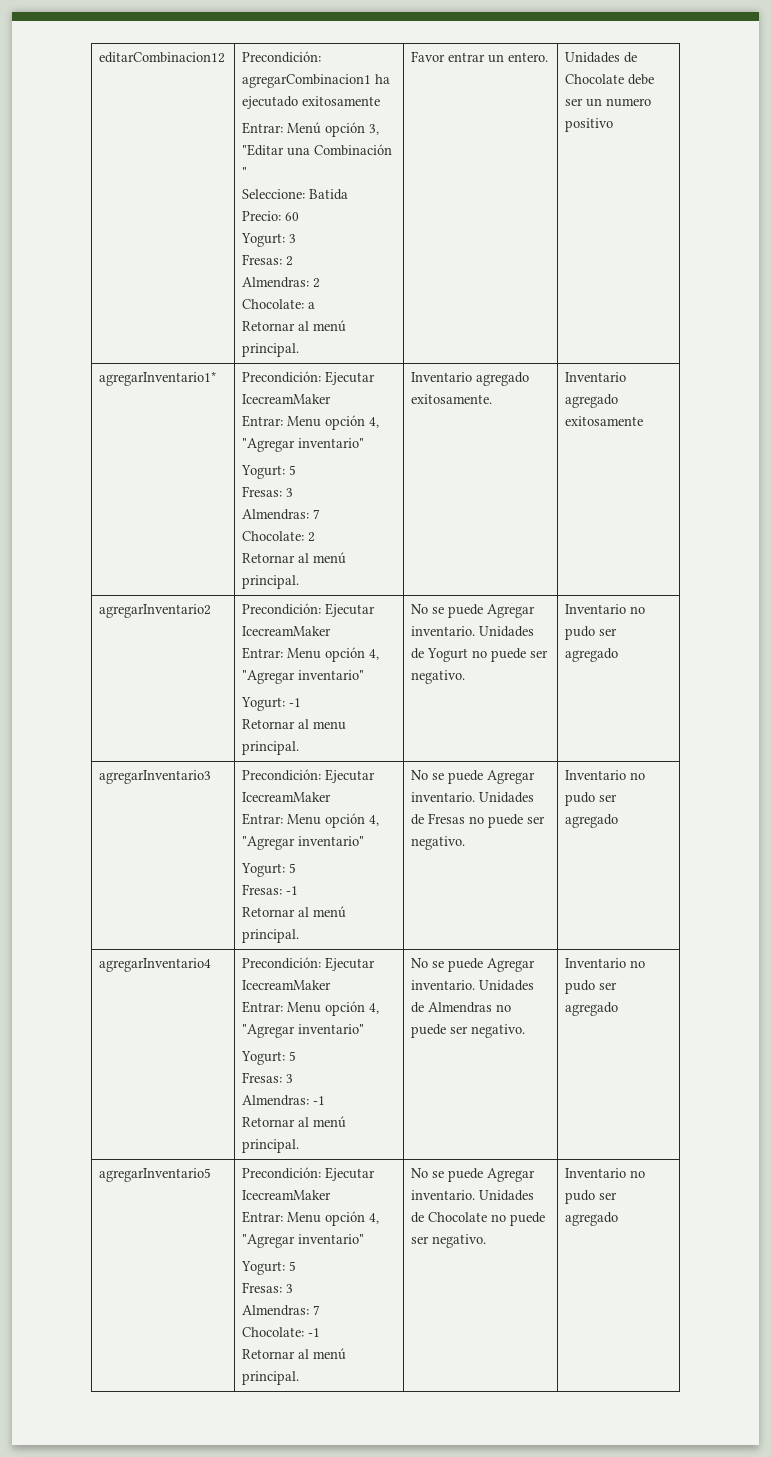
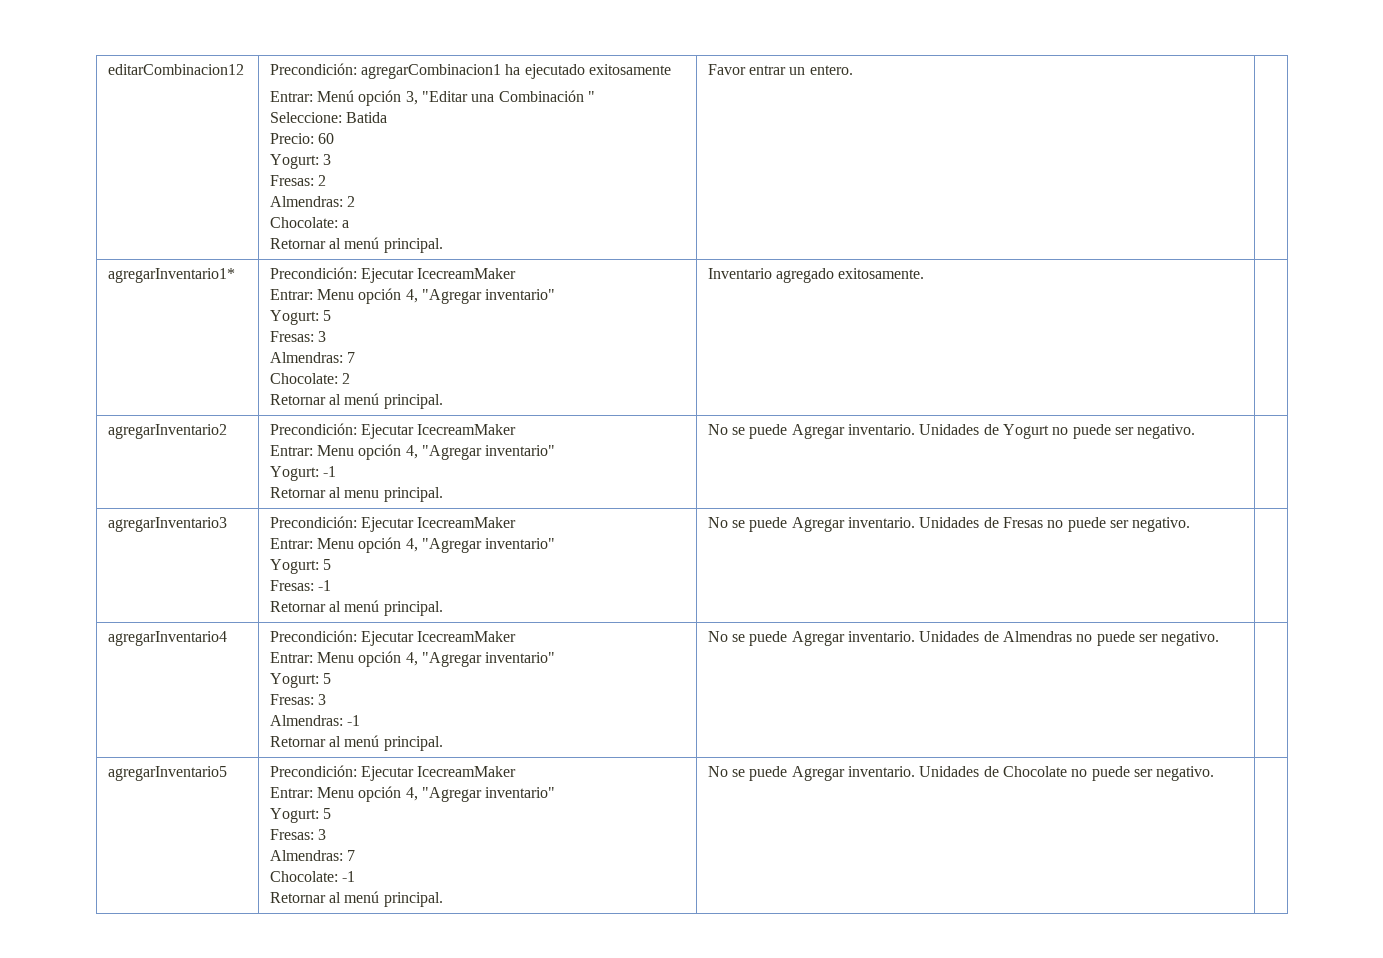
[565,52,638,63] [565,74,655,85] [565,98,652,107] [565,118,614,132] Unidades de Chocolate debe ser un numero positivo -> (853, 70) none
[565,372,627,382] [565,394,619,408] [565,416,644,426] Inventario agregado exitosamente -> (925, 273) none
[565,604,646,614] [565,626,618,640] [565,648,619,662] Inventario no pudo ser agregado -> (1196, 431) none
[565,770,646,780] [565,792,618,806] [565,814,619,828] Inventario no pudo ser agregado -> (1191, 524) none
[565,958,646,968] [565,980,618,994] [565,1002,619,1016] Inventario no pudo ser agregado -> (1220, 638) none
[565,1168,646,1178] [565,1190,618,1204] [565,1212,619,1226] Inventario no pudo ser agregado -> (1215, 773) none

